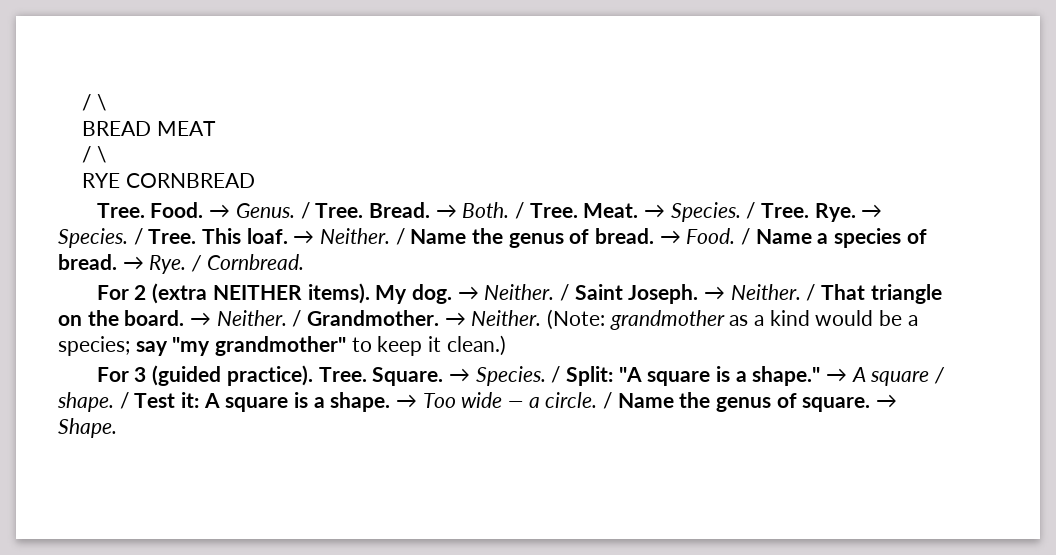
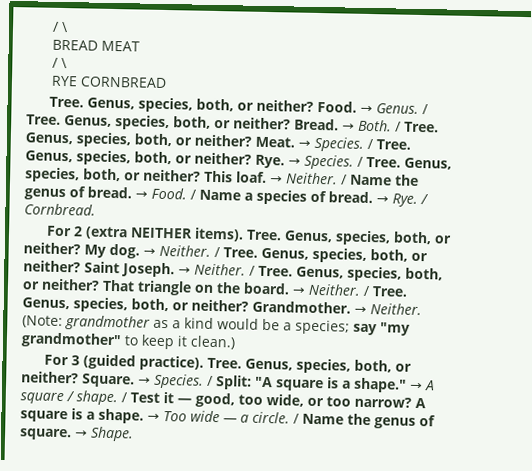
(145, 210) none -> [86,97,314,113] Genus, species, both, or neither?
(364, 210) none -> [64,115,291,131] Genus, species, both, or neither?
(578, 210) none -> [25,132,252,148] Genus, species, both, or neither?
(809, 210) none -> [25,150,252,166] Genus, species, both, or neither?
(197, 236) none -> [404,157,452,170] [25,167,201,183] Genus, species, both, or neither?
(370, 293) none -> [245,229,452,246] [23,242,81,255] Tree. Genus, species, both, or neither?
(569, 292) none -> [223,247,428,263] [23,260,81,273] Tree. Genus, species, both, or neither?
(816, 292) none -> [258,265,443,282] [22,278,100,291] Tree. Genus, species, both, or neither?
(302, 318) none -> [372,286,408,297] [22,297,249,313] Tree. Genus, species, both, or neither?
(367, 374) none -> [244,358,412,374] [21,371,79,384] Genus, species, both, or neither?
[181,392,200,408] it: -> [162,392,412,408] it — good, too wide, or too narrow?

